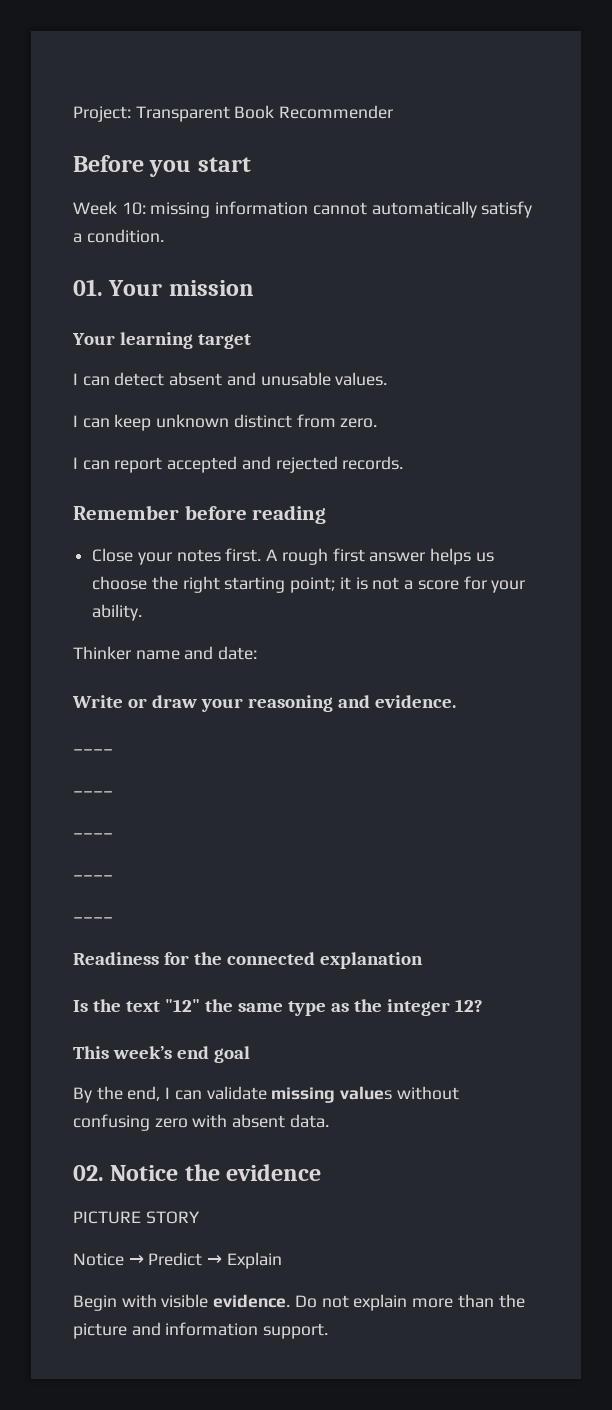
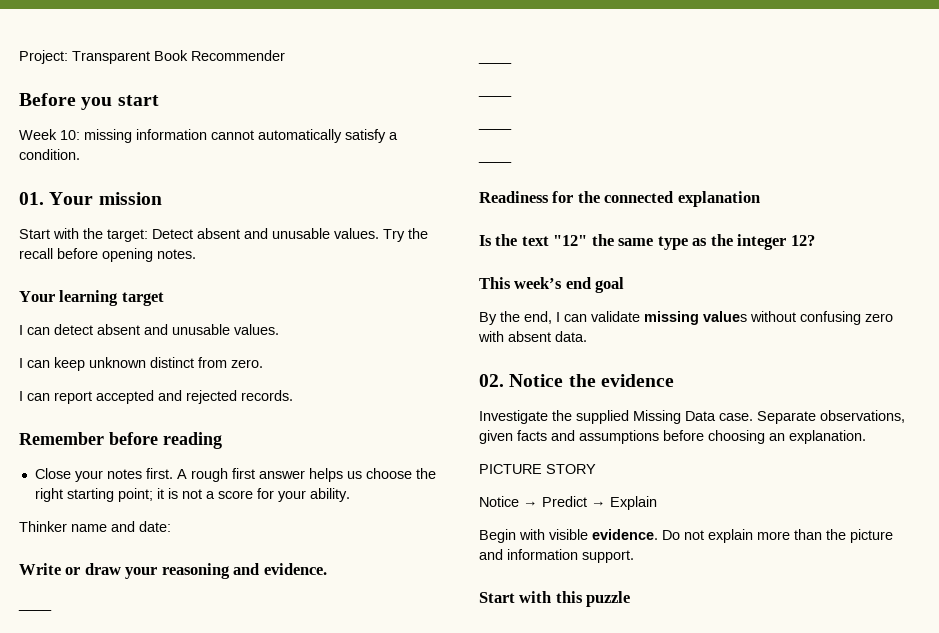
(254, 288) none -> [19,228,428,242] [19,248,196,262] // Start with the target: Detect absent and unusable values. Try the recall before opening notes.
(322, 1172) none -> [479,410,905,424] [479,430,866,444] // Investigate the supplied Missing Data case. Separate observations, given facts and assumptions before choosing an explanation.
(329, 1331) none -> [479,591,631,607] // Start with this puzzle

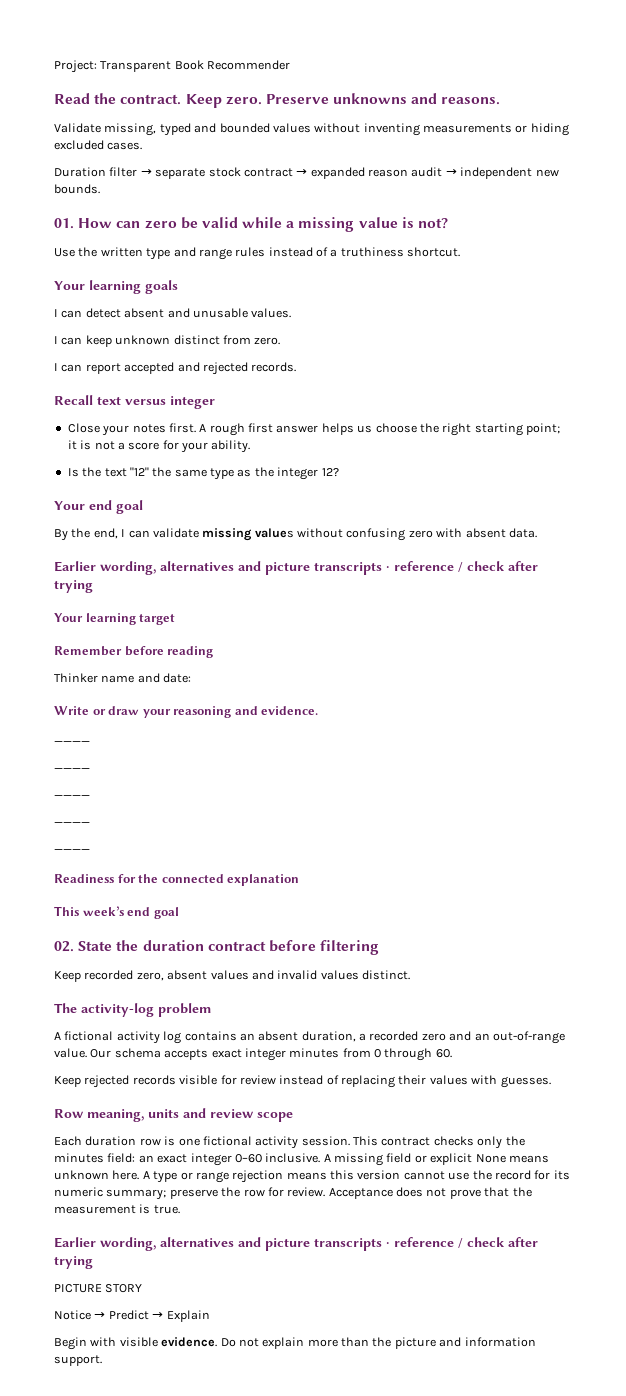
[19,93,159,110] [19,129,398,143] [19,149,80,160] [19,192,162,205] [19,228,428,242] [19,248,196,262] [19,290,164,306] Before you start // Week 10: missing information cannot automatically satisfy a condition. // 01. Your mission // Start with the target: Detect absent and unusable values. Try the recall before opening notes. // Your learning target -> [54,93,501,108] [54,123,569,136] [54,140,143,150] [54,167,559,179] [54,184,100,194] [54,217,449,232] [54,247,461,260] [54,280,178,294] Read the contract. Keep zero. Preserve unknowns and reasons. // Validate missing, typed and bounded values without inventing measurements or hiding excluded cases. // Duration filter → separate stock contract → expanded reason audit → independent new bounds. // 01. How can zero be valid while a missing value is not? // Use the written type and range rules instead of a truthiness shortcut. // Your learning goals
[19,432,222,449] Remember before reading -> [54,395,215,409] Recall text versus integer
(350, 495) none -> [67,467,339,480] [54,500,143,514] [54,528,537,541] [54,561,538,575] [54,580,93,593] [54,613,176,625] [54,646,214,658] // Is the text "12" the same type as the integer 12? // Your end goal // By the end, I can validate missing values without confusing zero with absent data. // Earlier wording, alternatives and picture transcripts · reference / check after trying // Your learning target // Remember before reading
[479,234,815,250] [479,277,625,293] [479,311,893,325] [478,331,587,342] [479,374,674,387] [479,410,905,424] [479,430,866,444] Is the text "12" the same type as the integer 12? // This week’s end goal // By the end, I can validate missing values without confusing zero with absent data. // 02. Notice the evidence // Investigate the supplied Missing Data case. Separate observations, given facts and assumptions before choosing an explanation. -> [54,906,179,919] [54,940,380,955] [54,970,410,982] [54,1003,211,1017] [54,1031,565,1044] [54,1048,452,1061] [54,1075,551,1088] [54,1108,293,1122] [54,1136,525,1149] [54,1153,549,1166] [54,1170,570,1183] [54,1187,532,1200] [54,1204,180,1214] [54,1237,538,1251] [54,1256,93,1269] This week’s end goal // 02. State the duration contract before filtering // Keep recorded zero, absent values and invalid values distinct. // The activity-log problem // A fictional activity log contains an absent duration, a recorded zero and an out-of-range value. Our schema accepts exact integer minutes from 0 through 60. // Keep rejected records visible for review instead of replacing their values with guesses. // Row meaning, units and review scope // Each duration row is one fictional activity session. This contract checks only the minutes field: an exact integer 0–60 inclusive. A missing field or explicit None means unknown here. A type or range rejection means this version cannot use the record for its numeric summary; preserve the row for review. Acceptance does not prove that the measurement is true. // Earlier wording, alternatives and picture transcripts · reference / check after trying
[479,591,631,607] // Start with this puzzle -> (102, 1360) none

